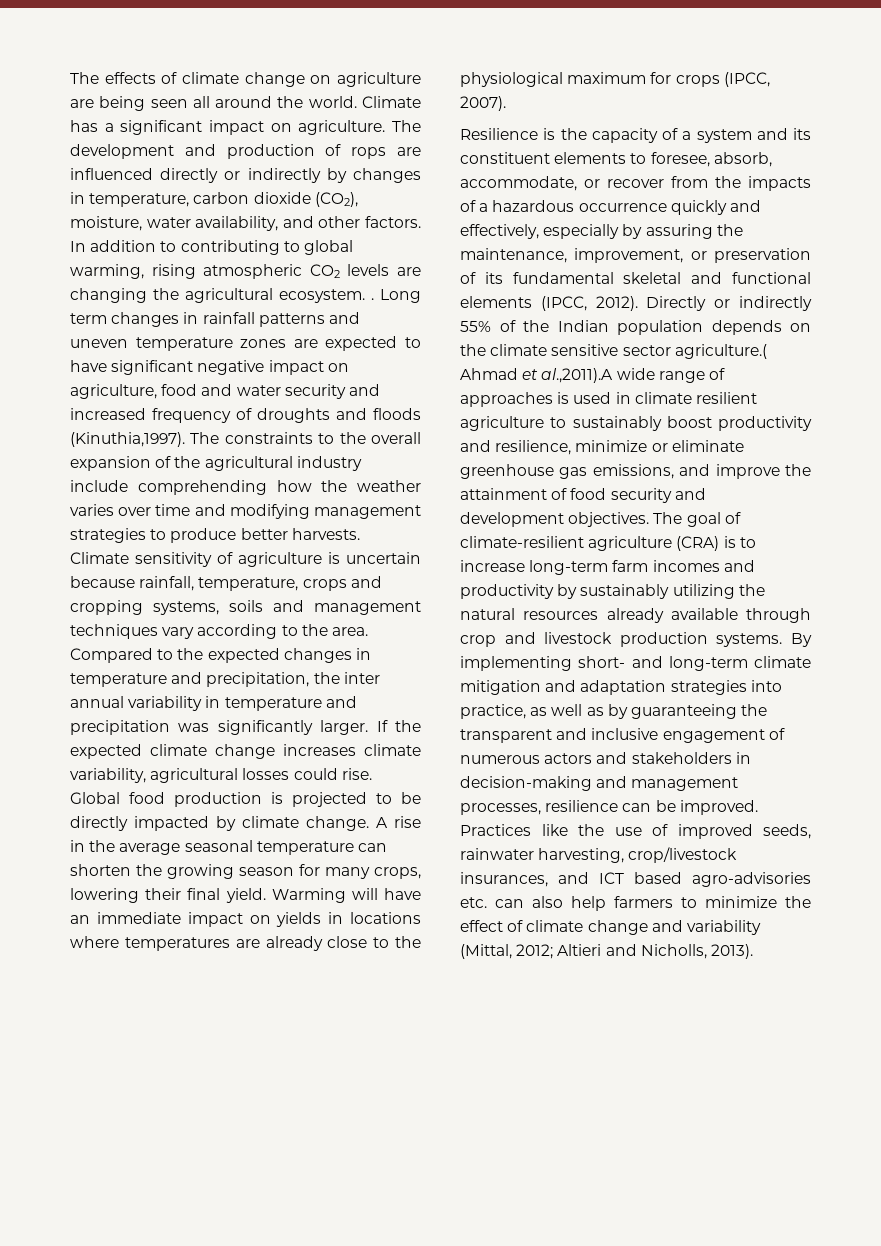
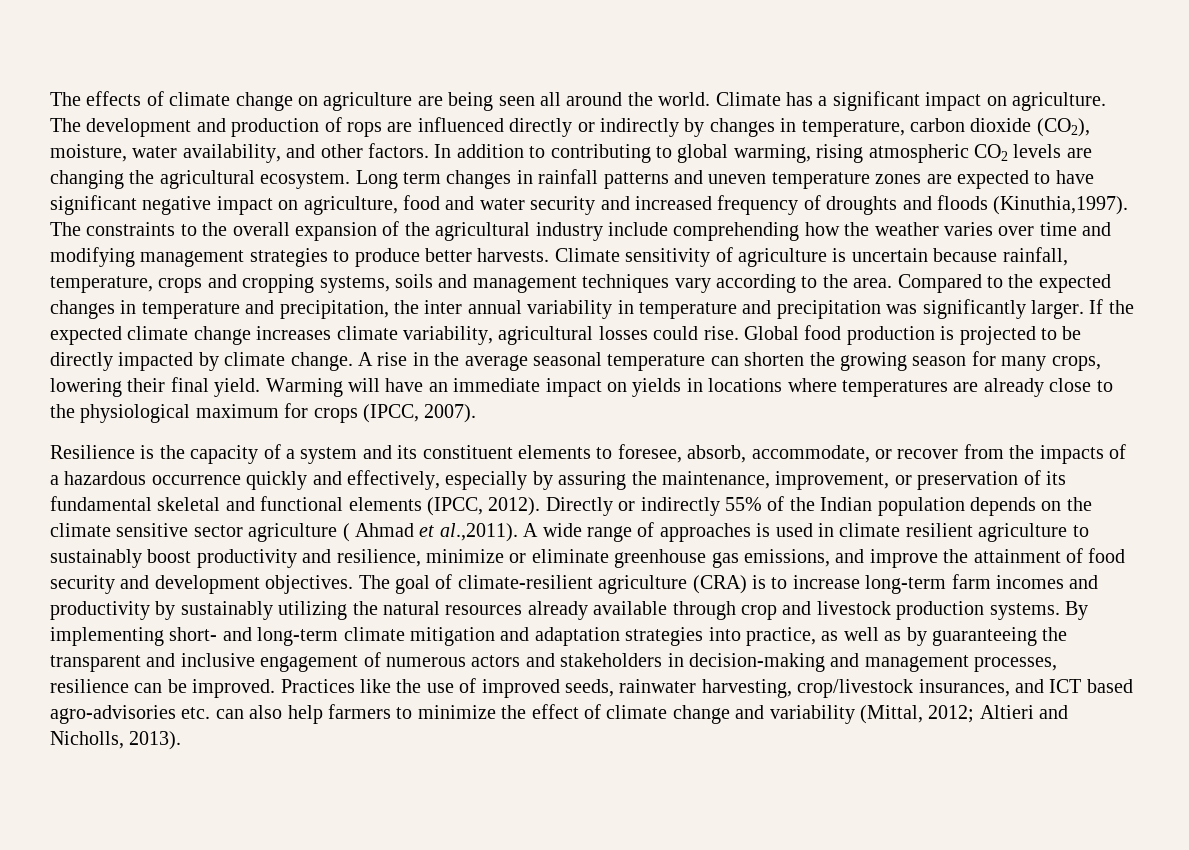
[371,298,374,300] . -> (351, 180) none
[674,344,767,359] [460,368,614,383] agriculture.( Ahmad et al.,2011).A -> [248,523,539,542] agriculture ( Ahmad et al.,2011). A

